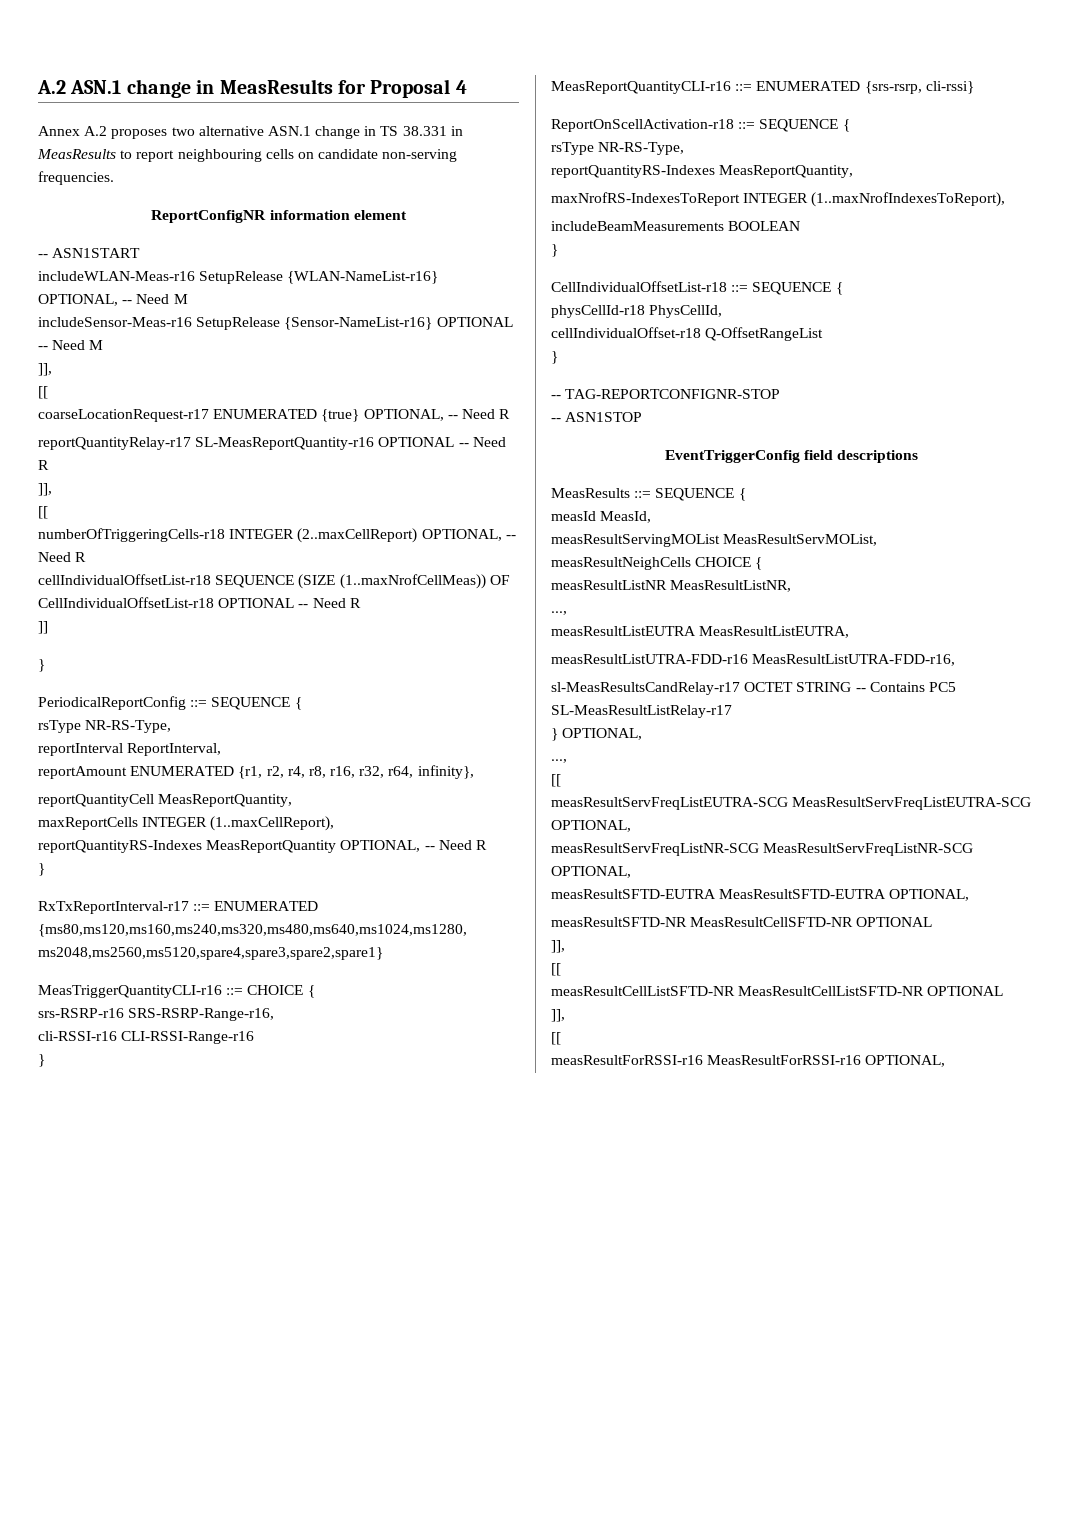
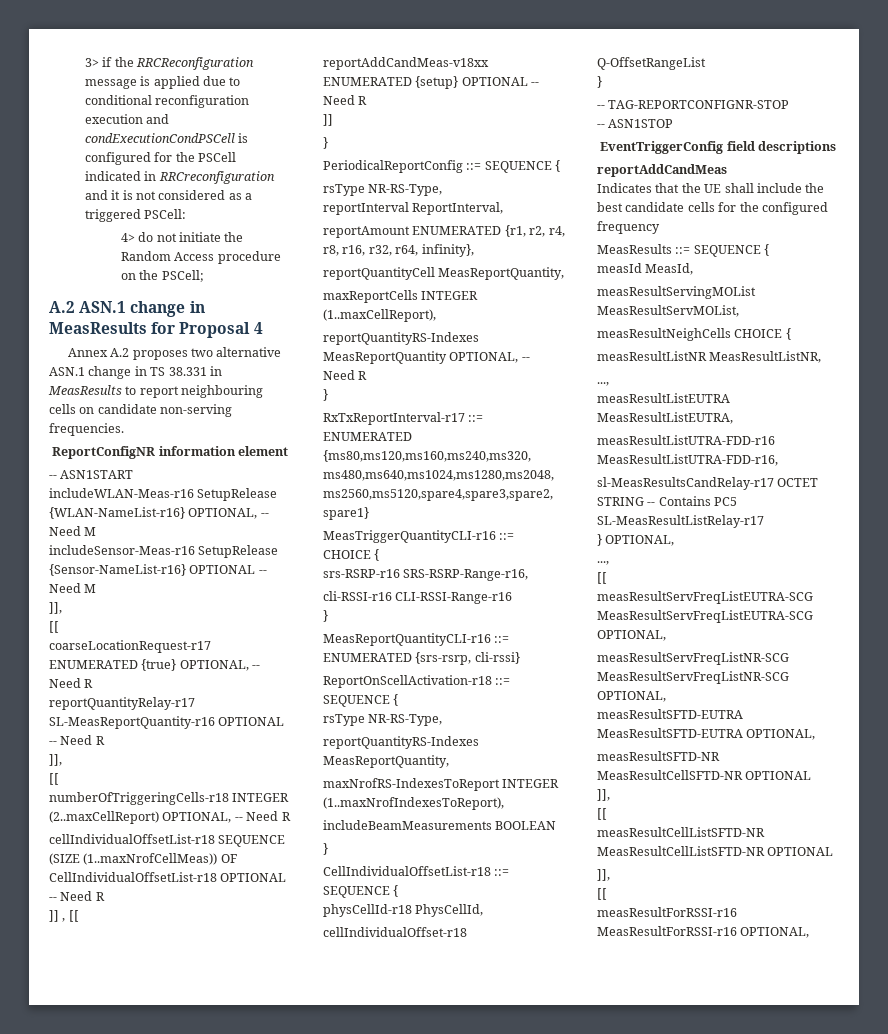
(37, 87) none -> [84,57,254,70] [84,76,241,89] [84,95,250,108] [84,114,170,124] [84,133,249,143] [84,152,236,165] [84,171,275,184] [84,190,253,200] [84,209,187,222] [120,232,244,242] [120,251,281,264] [120,270,204,282] 3> if the RRCReconfiguration message is applied due to conditional reconfiguration execution and condExecutionCondPSCell is configured for the PSCell indicated in RRCreconfiguration and it is not considered as a triggered PSCell: // 4> do not initiate the Random Access procedure on the PSCell; //
(361, 603) none -> [49,910,79,922] [323,57,489,70] [323,76,540,89] [323,95,368,105] // ]] , [[ // reportAddCandMeas-v18xx ENUMERATED {setup} OPTIONAL -- Need R
(919, 456) none -> [597,164,727,177] [597,183,825,193] [597,202,828,215] [597,221,660,234] // reportAddCandMeas // Indicates that the UE shall include the best candidate cells for the configured frequency

